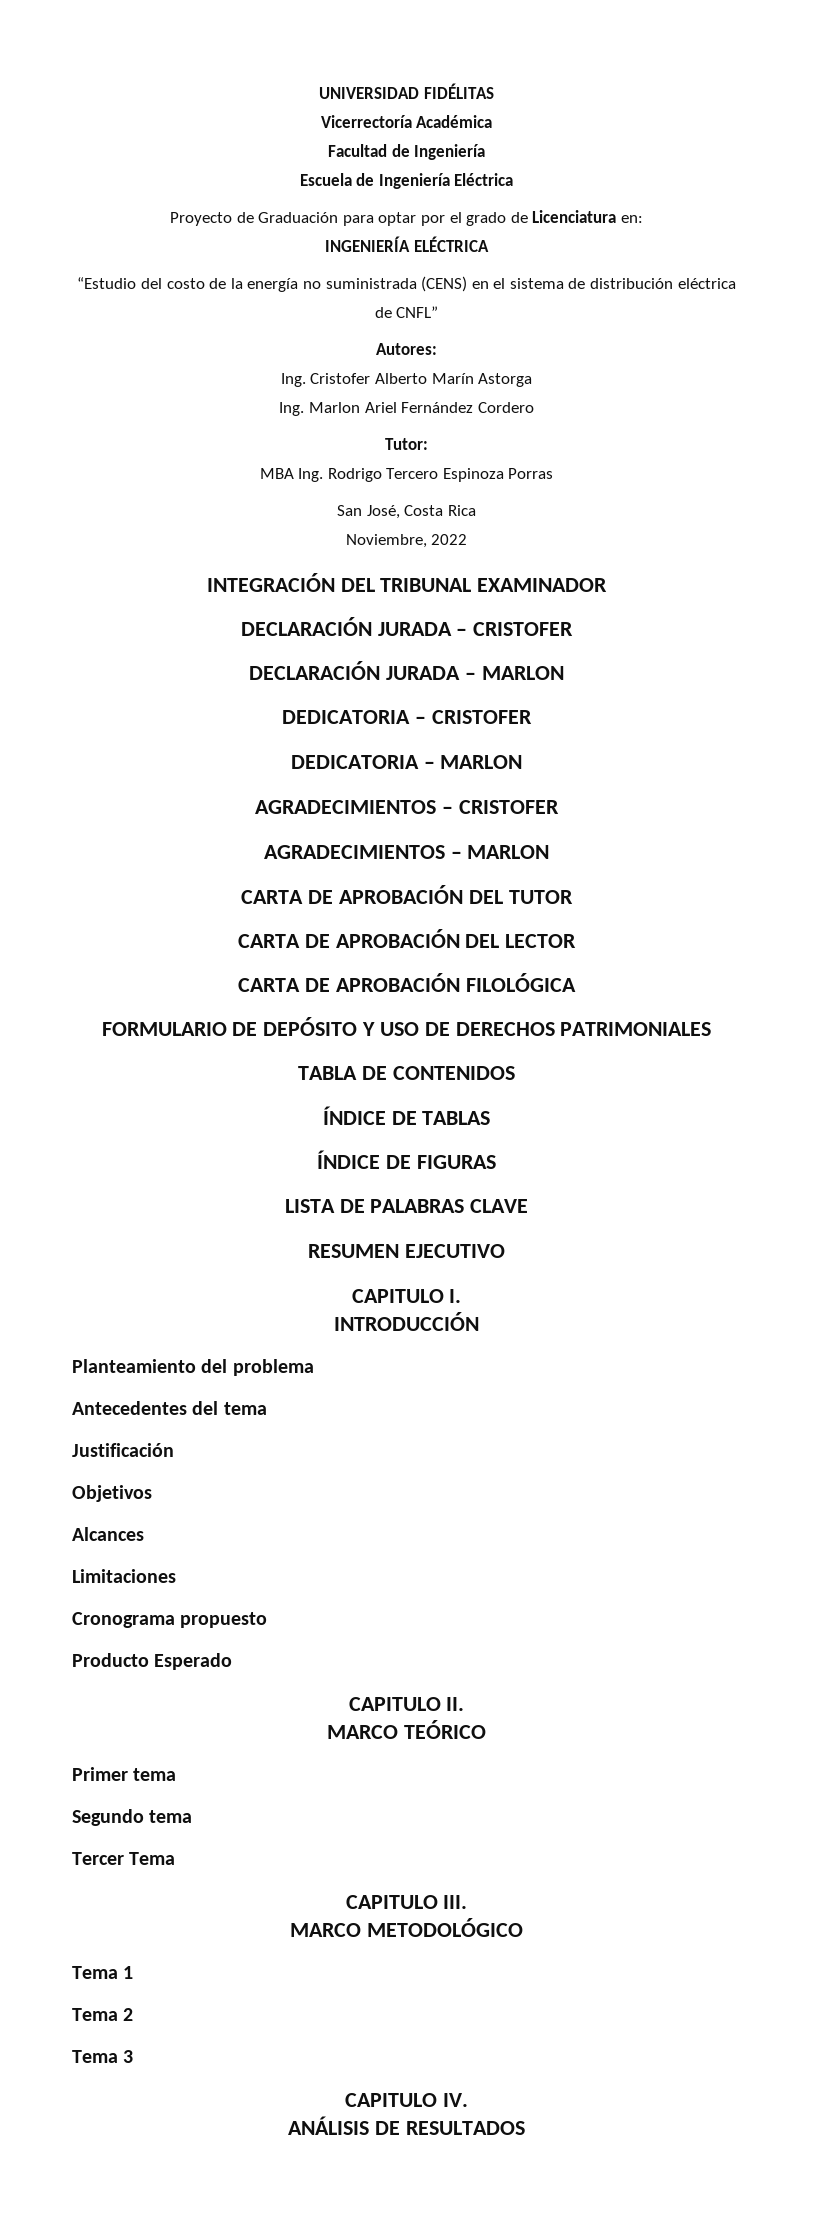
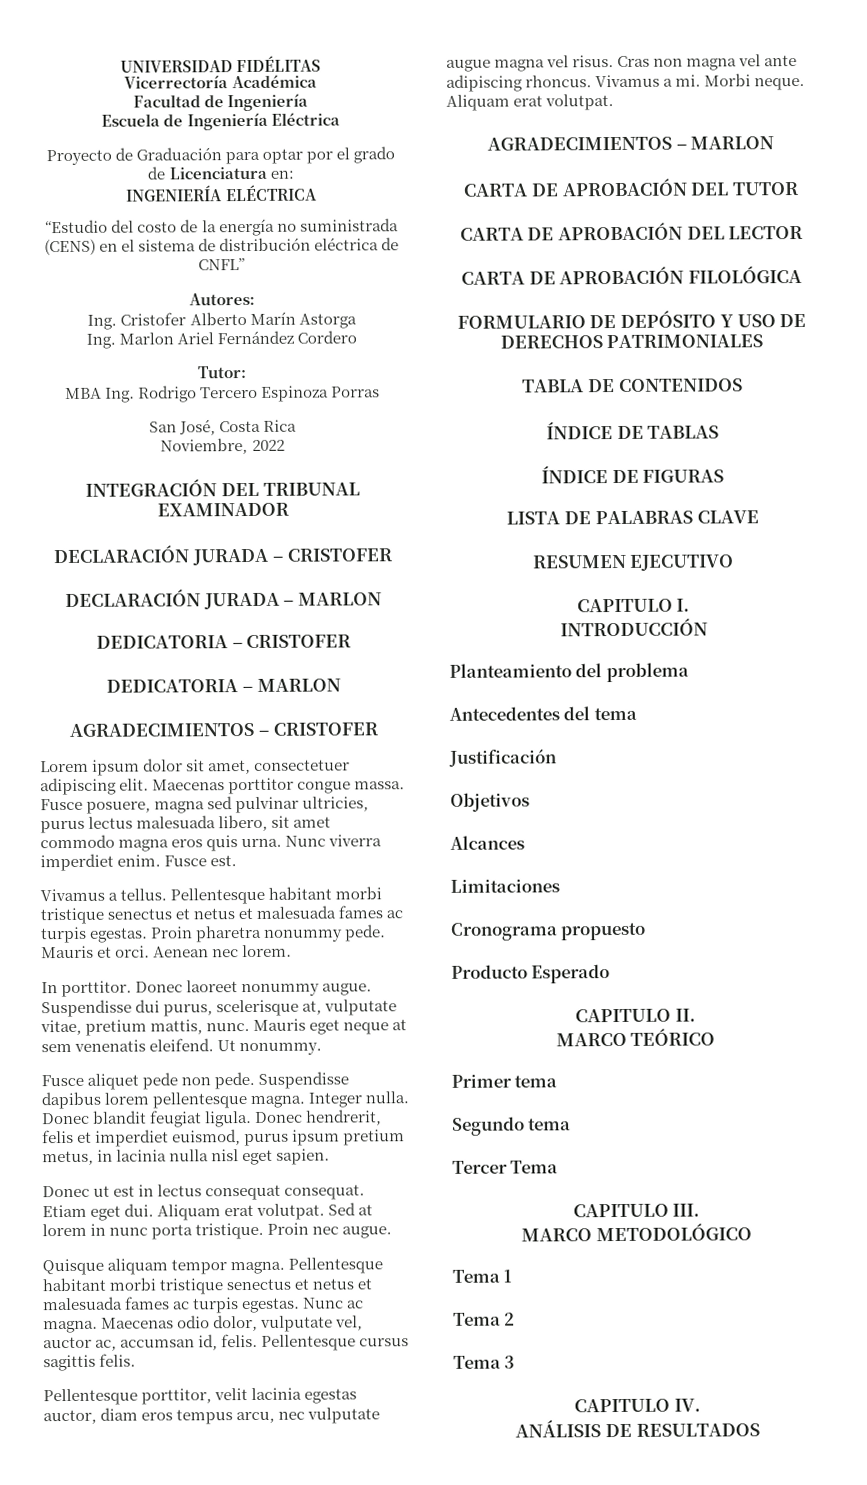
(559, 807) none -> [40,758,351,776] [40,777,406,796] [40,796,370,814] [40,814,332,834] [40,834,383,852] [40,853,238,872] [40,886,383,905] [40,905,404,925] [40,924,387,944] [41,944,293,959] [41,980,373,998] [41,999,398,1018] [40,1018,408,1036] [41,1038,323,1056] [41,1071,350,1090] [41,1091,410,1110] [41,1109,383,1128] [42,1129,406,1147] [42,1148,331,1166] [42,1184,366,1201] [42,1202,374,1221] [42,1222,393,1240] [42,1257,384,1276] [42,1277,373,1295] [42,1296,365,1314] [43,1314,364,1334] [43,1333,410,1351] [43,1353,137,1372] [43,1387,358,1406] [43,1407,381,1425] [446,54,798,72] [446,73,806,92] [446,94,615,111] // Lorem ipsum dolor sit amet, consectetuer adipiscing elit. Maecenas porttitor congue massa. Fusce posuere, magna sed pulvinar ultricies, purus lectus malesuada libero, sit amet commodo magna eros quis urna. Nunc viverra imperdiet enim. Fusce est. // Vivamus a tellus. Pellentesque habitant morbi tristique senectus et netus et malesuada fames ac turpis egestas. Proin pharetra nonummy pede. Mauris et orci. Aenean nec lorem. // In porttitor. Donec laoreet nonummy augue. Suspendisse dui purus, scelerisque at, vulputate vitae, pretium mattis, nunc. Mauris eget neque at sem venenatis eleifend. Ut nonummy. // Fusce aliquet pede non pede. Suspendisse dapibus lorem pellentesque magna. Integer nulla. Donec blandit feugiat ligula. Donec hendrerit, felis et imperdiet euismod, purus ipsum pretium metus, in lacinia nulla nisl eget sapien. // Donec ut est in lectus consequat consequat. Etiam eget dui. Aliquam erat volutpat. Sed at lorem in nunc porta tristique. Proin nec augue. // Quisque aliquam tempor magna. Pellentesque habitant morbi tristique senectus et netus et malesuada fames ac turpis egestas. Nunc ac magna. Maecenas odio dolor, vulputate vel, auctor ac, accumsan id, felis. Pellentesque cursus sagittis felis. // Pellentesque porttitor, velit lacinia egestas auctor, diam eros tempus arcu, nec vulputate augue magna vel risus. Cras non magna vel ante adipiscing rhoncus. Vivamus a mi. Morbi neque. Aliquam erat volutpat.

